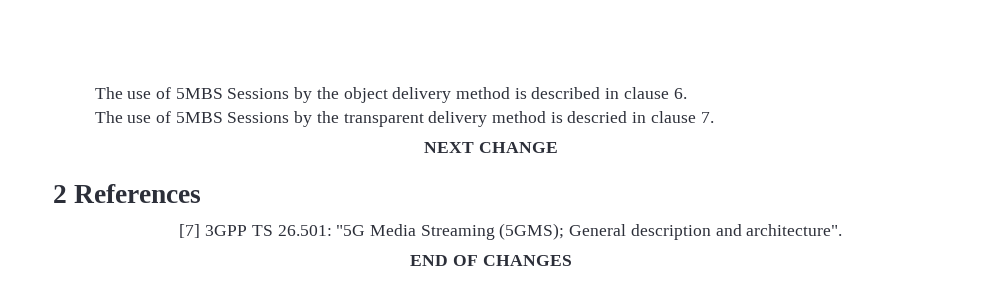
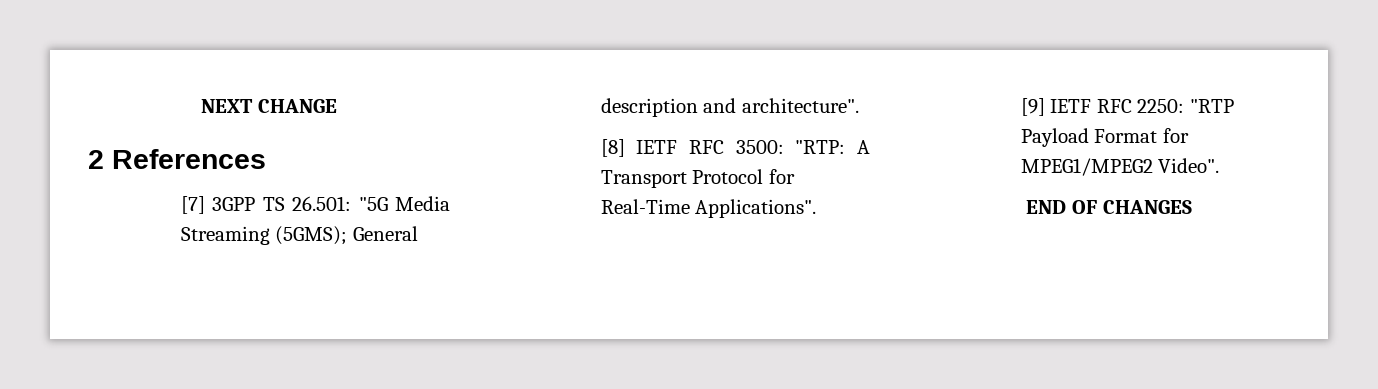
[94,87,687,103] [94,111,714,127] The use of 5MBS Sessions by the object delivery method is described in clause 6. // The use of 5MBS Sessions by the transparent delivery method is descried in clause 7. // -> (201, 106) none
(843, 230) none -> [600,139,870,157] [600,169,795,188] [600,199,817,218] [1020,98,1234,116] [1020,128,1189,147] [1020,158,1220,176] // [8] IETF RFC 3500: "RTP: A Transport Protocol for Real-Time Applications". // [9] IETF RFC 2250: "RTP Payload Format for MPEG1/MPEG2 Video".

